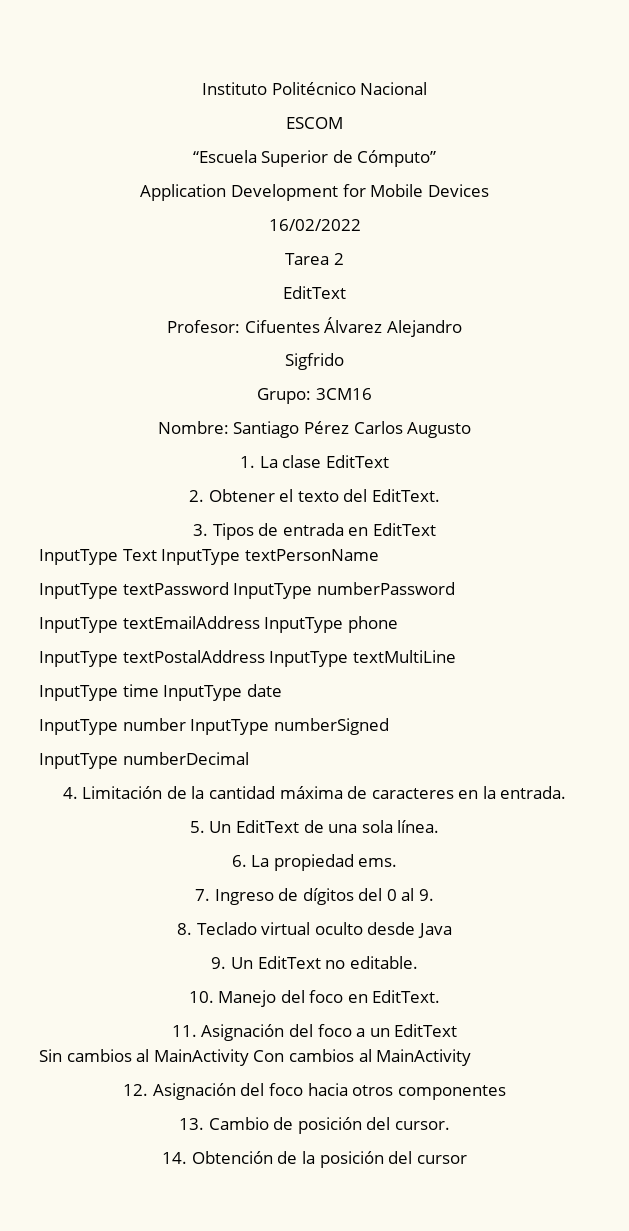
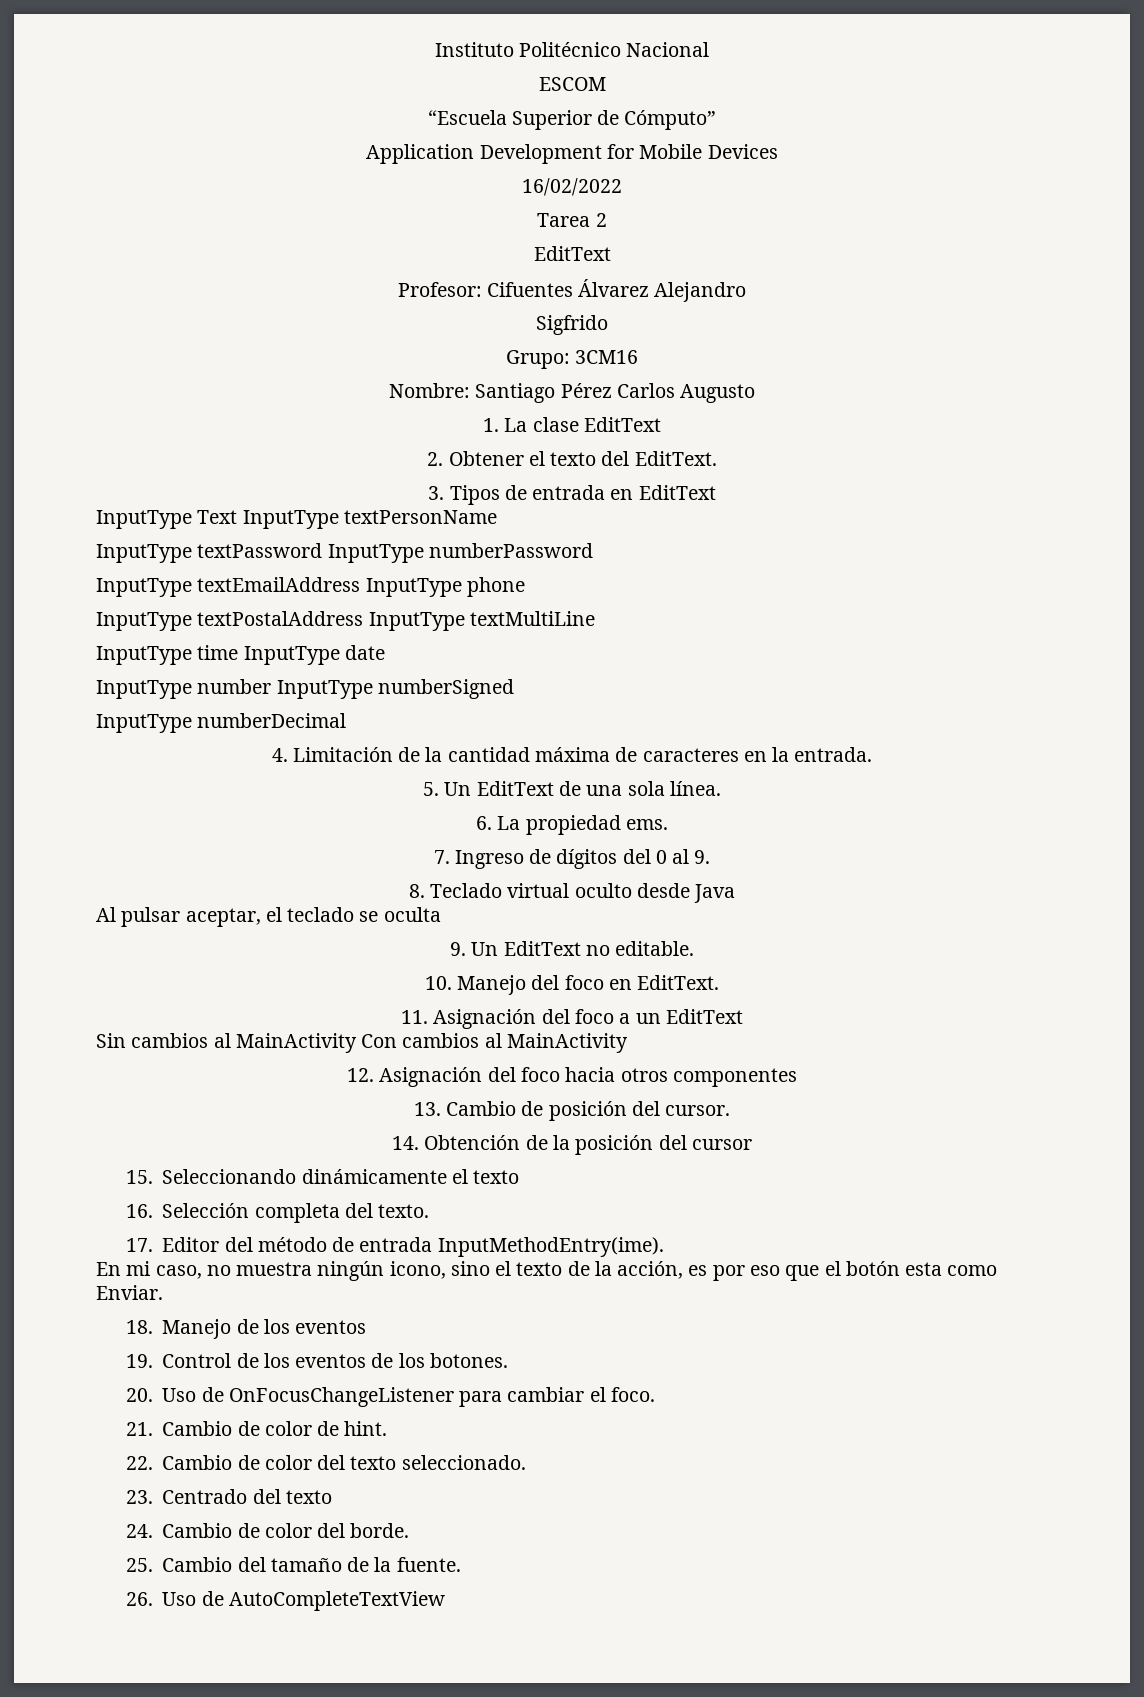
(452, 930) none -> [96,907,441,927] // Al pulsar aceptar, el teclado se oculta
(467, 1159) none -> [125,1169,520,1184] [125,1203,430,1223] [125,1237,664,1257] [96,1261,998,1281] [96,1285,163,1300] [125,1319,367,1339] [125,1353,508,1368] [125,1387,655,1407] [125,1421,388,1436] [125,1455,526,1470] [125,1489,332,1504] [125,1523,410,1538] [125,1557,461,1572] [125,1591,445,1611] // 15. Seleccionando dinámicamente el texto // 16. Selección completa del texto. // 17. Editor del método de entrada InputMethodEntry(ime). // En mi caso, no muestra ningún icono, sino el texto de la acción, es por eso que el botón esta como Enviar. // 18. Manejo de los eventos // 19. Control de los eventos de los botones. // 20. Uso de OnFocusChangeListener para cambiar el foco. // 21. Cambio de color de hint. // 22. Cambio de color del texto seleccionado. // 23. Centrado del texto // 24. Cambio de color del borde. // 25. Cambio del tamaño de la fuente. // 26. Uso de AutoCompleteTextView

